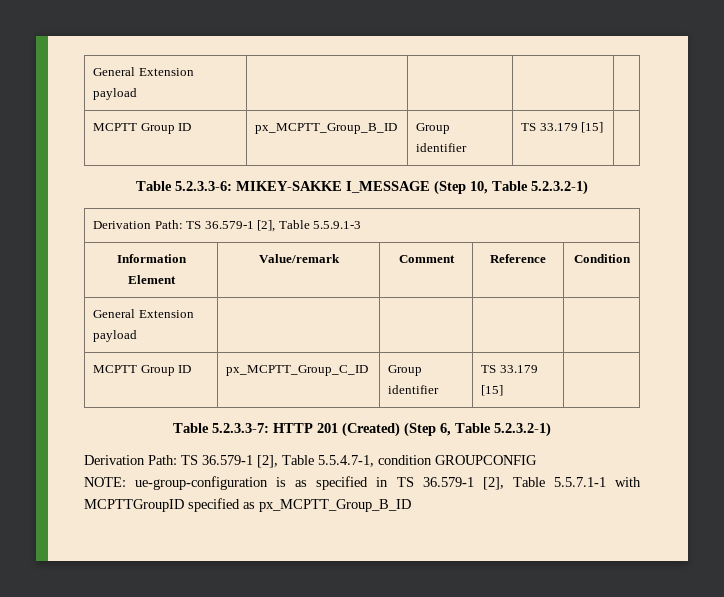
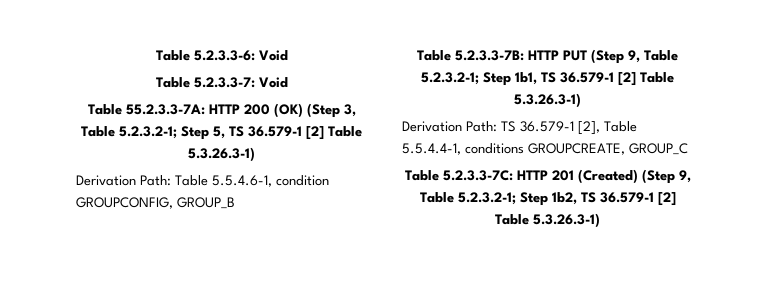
[93,67,194,76] [93,88,138,100] [93,123,192,134] [255,123,398,134] [416,123,451,134] [416,143,468,152] [521,122,604,133] [136,180,588,195] [93,220,362,232] [116,254,187,263] [127,275,176,284] [258,254,340,263] [398,255,455,263] [490,254,546,263] [573,254,631,263] [93,309,194,318] [93,330,138,342] [93,365,192,376] [226,365,369,376] [388,365,423,376] [388,385,440,394] [481,365,538,373] [481,385,504,396] [173,422,551,437] [84,455,537,468] [84,476,641,490] [84,498,411,512] General Extension payload | | | | // MCPTT Group ID | px_MCPTT_Group_B_ID | Group identifier | TS 33.179 [15] | // Table 5.2.3.3-6: MIKEY-SAKKE I_MESSAGE (Step 10, Table 5.2.3.2-1) // Derivation Path: TS 36.579-1 [2], Table 5.5.9.1-3 // Information Element | Value/remark | Comment | Reference | Condition // General Extension payload | | | | // MCPTT Group ID | px_MCPTT_Group_C_ID | Group identifier | TS 33.179 [15] | // Table 5.2.3.3-7: HTTP 201 (Created) (Step 6, Table 5.2.3.2-1) // Derivation Path: TS 36.579-1 [2], Table 5.5.4.7-1, condition GROUPCONFIG // NOTE: ue-group-configuration is as specified in TS 36.579-1 [2], Table 5.5.7.1-1 with MCPTTGroupID specified as px_MCPTT_Group_B_ID -> [155,50,288,61] [155,77,288,88] [87,103,356,118] [81,126,362,140] [188,147,255,162] [76,175,329,187] [76,197,235,209] [417,49,678,64] [421,72,674,86] [514,93,581,108] [402,121,637,135] [402,143,688,155] [404,169,691,184] [419,192,676,206] [495,213,600,228] Table 5.2.3.3-6: Void // Table 5.2.3.3-7: Void // Table 55.2.3.3-7A: HTTP 200 (OK) (Step 3, Table 5.2.3.2-1; Step 5, TS 36.579-1 [2] Table 5.3.26.3-1) // Derivation Path: Table 5.5.4.6-1, condition GROUPCONFIG, GROUP_B // Table 5.2.3.3-7B: HTTP PUT (Step 9, Table 5.2.3.2-1; Step 1b1, TS 36.579-1 [2] Table 5.3.26.3-1) // Derivation Path: TS 36.579-1 [2], Table 5.5.4.4-1, conditions GROUPCREATE, GROUP_C // Table 5.2.3.3-7C: HTTP 201 (Created) (Step 9, Table 5.2.3.2-1; Step 1b2, TS 36.579-1 [2] Table 5.3.26.3-1)

